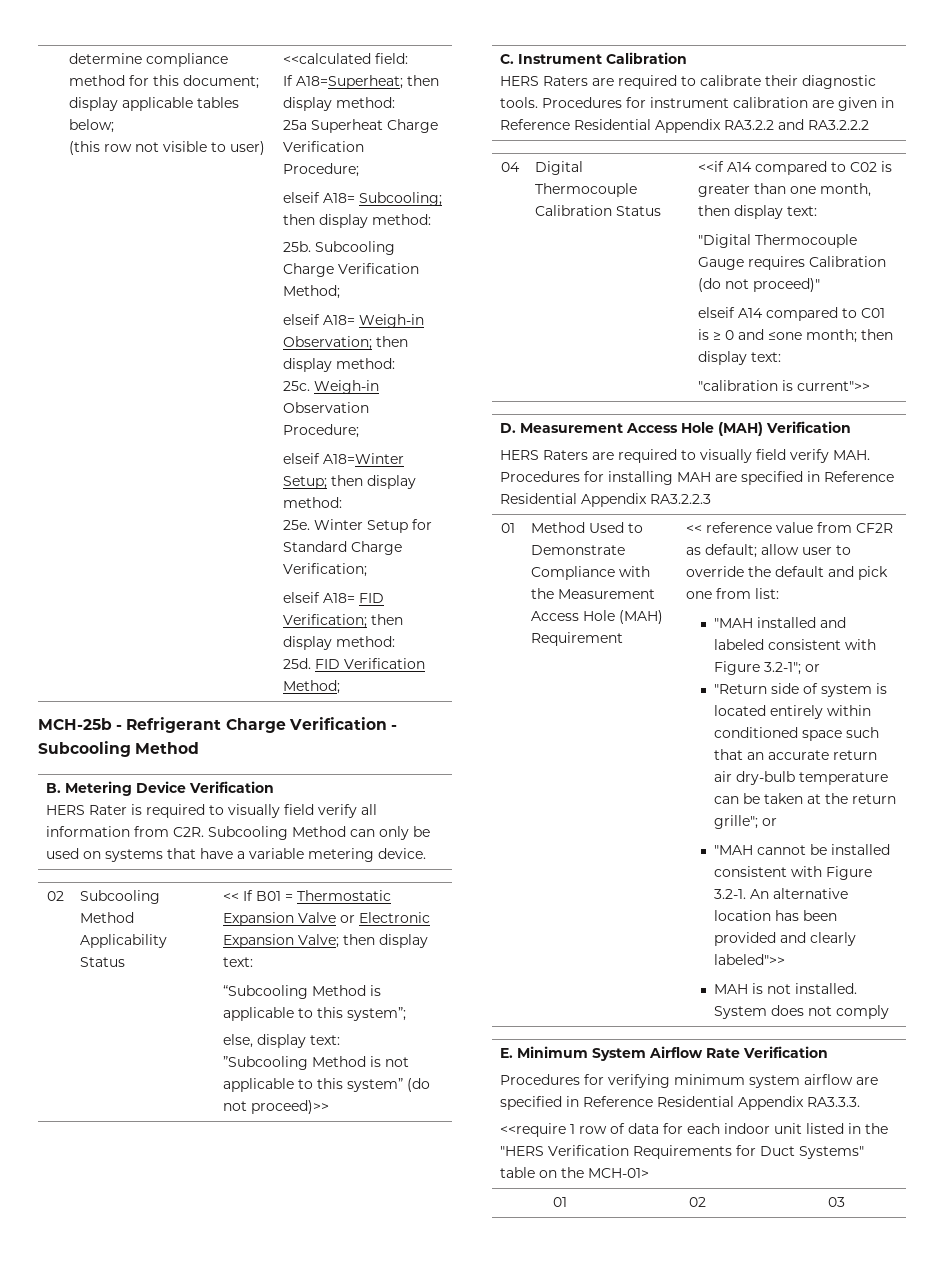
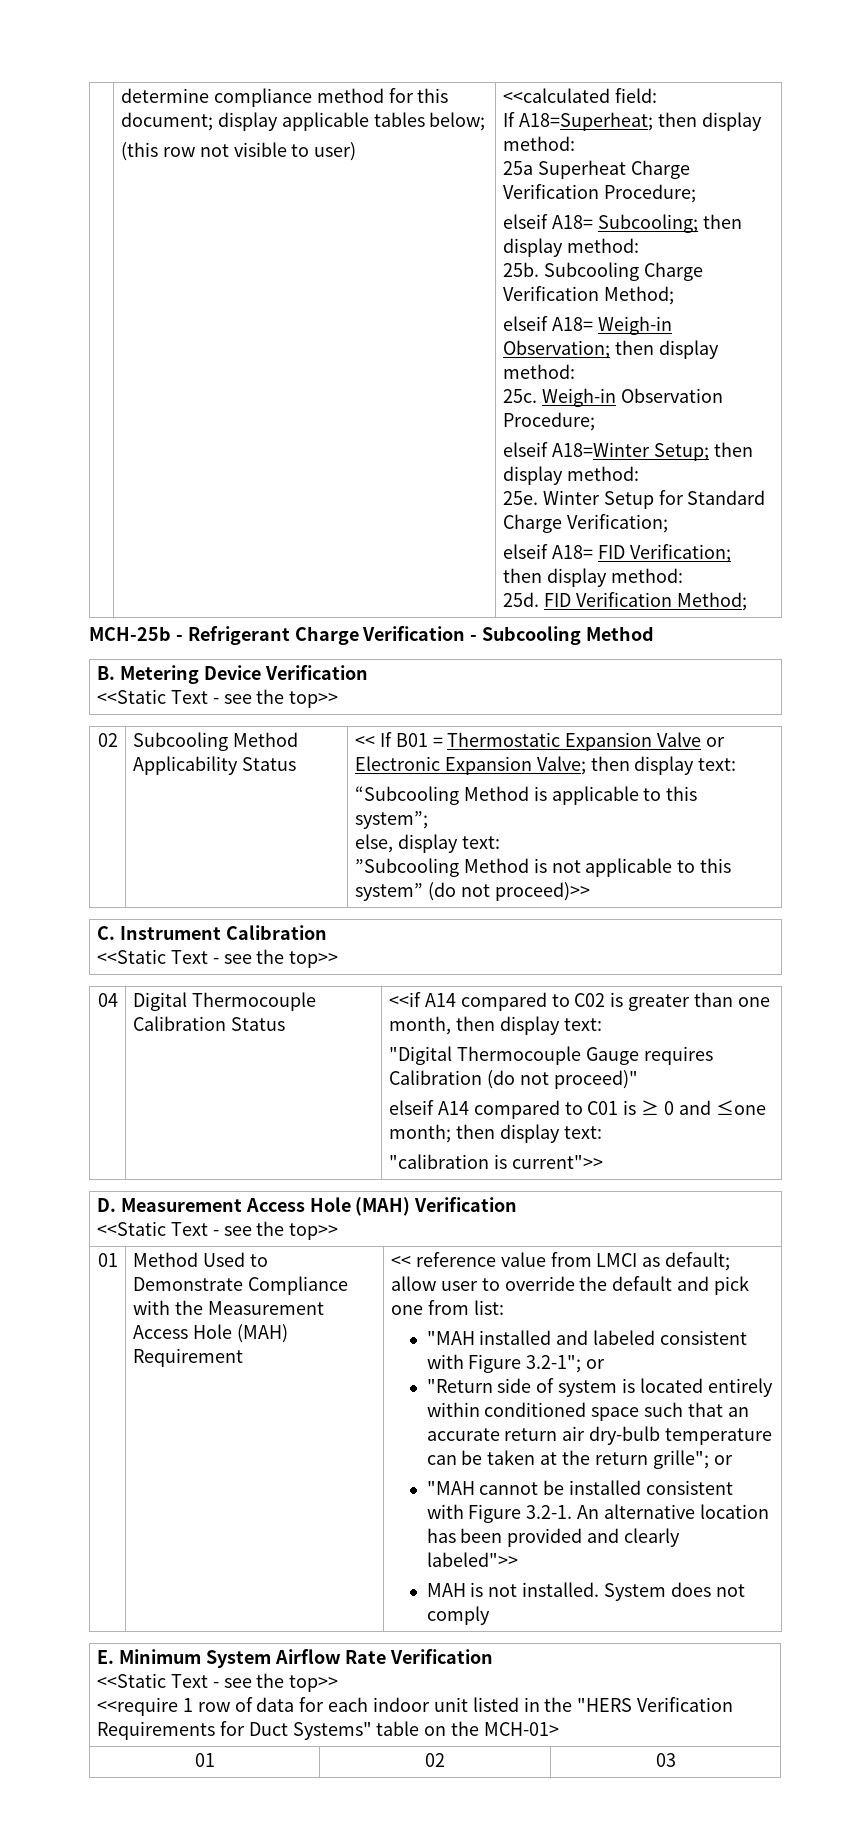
[46,804,378,818] [46,826,431,840] [46,848,427,862] HERS Rater is required to visually field verify all information from C2R. Subcooling Method can only be used on systems that have a variable metering device. -> [96,689,339,708] <<Static Text - see the top>>
[500,75,877,89] [500,97,895,111] [500,119,870,133] HERS Raters are required to calibrate their diagnostic tools. Procedures for instrument calibration are given in Reference Residential Appendix RA3.2.2 and RA3.2.2.2 -> [96,949,339,968] <<Static Text - see the top>>
[500,449,871,463] [500,471,895,485] [500,493,712,507] HERS Raters are required to visually field verify MAH. Procedures for installing MAH are specified in Reference Residential Appendix RA3.2.2.3 -> [96,1221,339,1240] <<Static Text - see the top>>
[856,523,894,533] CF2R -> [596,1253,638,1267] LMCI
[500,1074,879,1088] [500,1096,861,1110] Procedures for verifying minimum system airflow are specified in Reference Residential Appendix RA3.3.3. -> [96,1673,339,1692] <<Static Text - see the top>>

